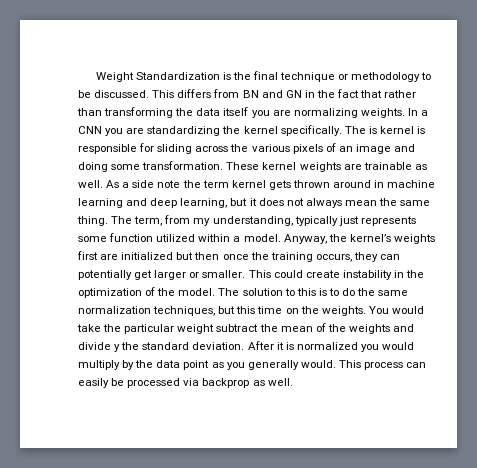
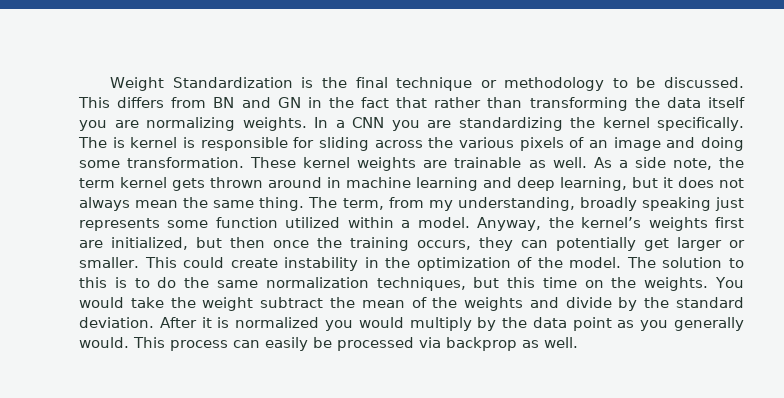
[157,180,181,188] note -> [672,158,712,170] note,
[294,216,338,226] typically -> [579,197,711,211] broadly speaking
[121,252,174,260] initialized -> [111,237,188,250] initialized,
[124,324,175,334] particular -> (196, 302) none
[114,344,121,352] y -> [618,297,638,311] by

